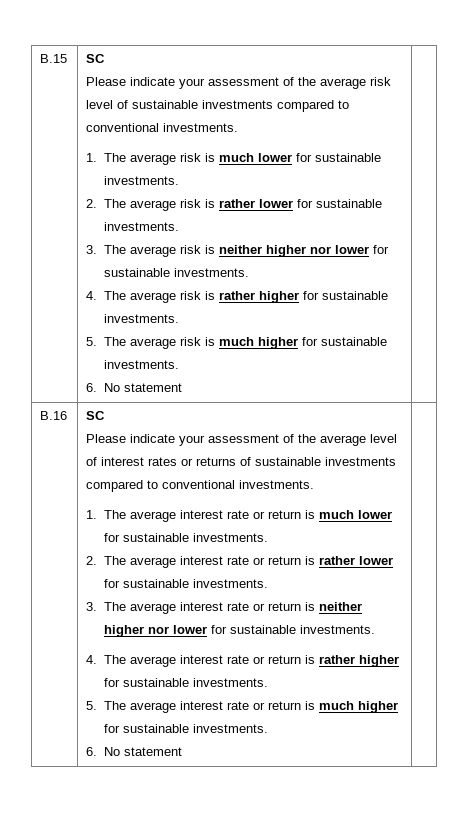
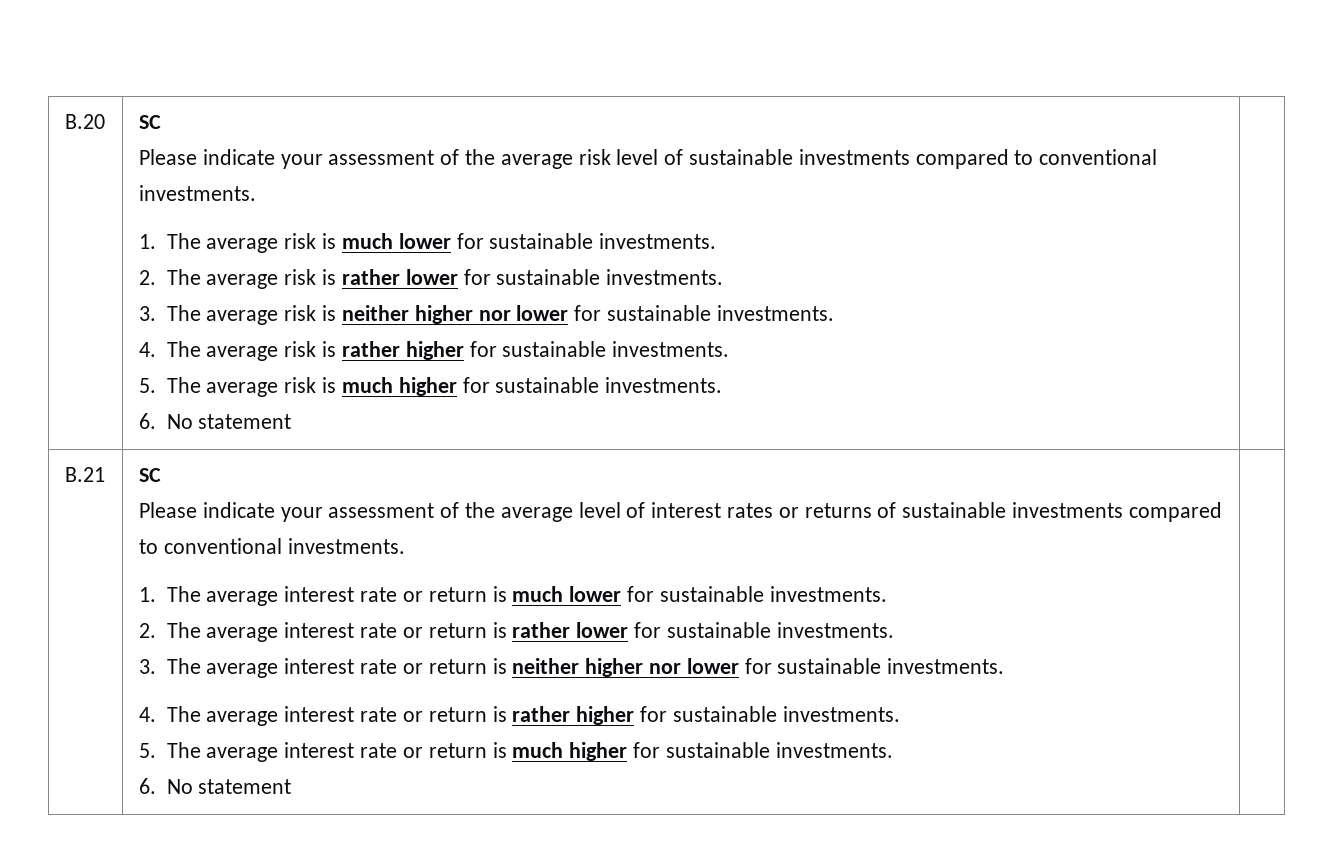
[40,54,68,63] B.15 -> [64,114,105,129] B.20
[40,411,68,420] B.16 -> [64,467,105,482] B.21

